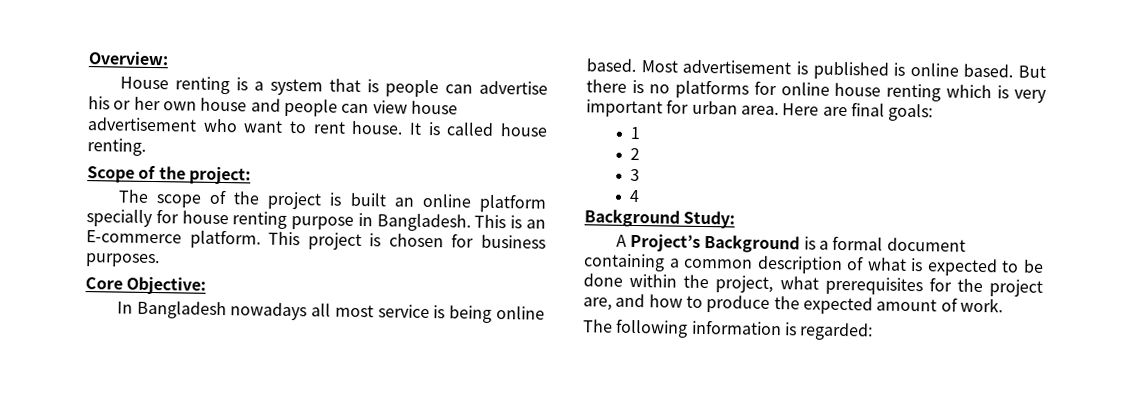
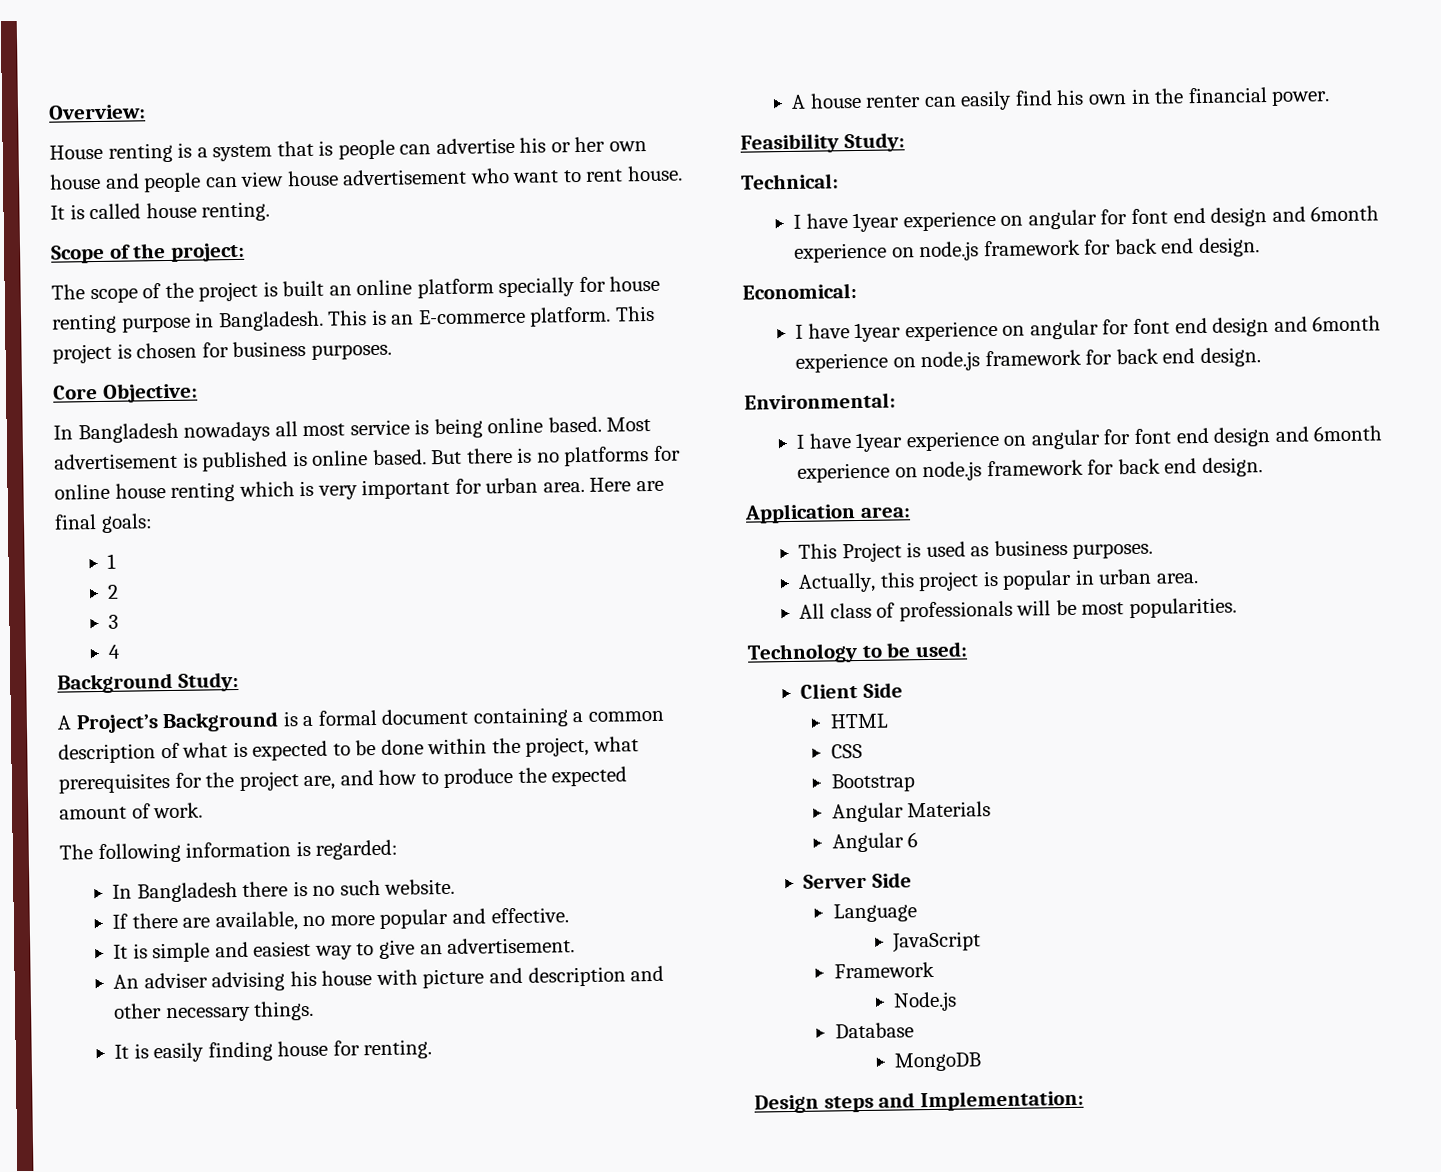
(874, 331) none -> [112,878,456,903] [112,907,569,932] [113,937,576,963] [113,965,665,992] [113,1000,315,1023] [114,1039,433,1063] [791,87,1331,111] [740,132,905,154] [741,173,839,190] [793,205,1380,233] [794,237,1260,263] [742,282,857,300] [795,315,1382,343] [795,347,1261,373] [744,392,896,410] [796,425,1383,453] [797,457,1263,483] [744,503,911,524] [798,539,1154,563] [798,568,1199,593] [799,597,1237,622] [747,641,968,664] [800,682,903,699] [829,713,889,729] [830,743,863,759] [830,773,915,793] [831,801,992,823] [831,832,919,853] [803,872,912,889] [832,903,917,923] [892,931,982,953] [833,961,935,979] [893,991,958,1012] [834,1022,914,1039] [894,1052,983,1072] [754,1089,1084,1114] // In Bangladesh there is no such website. // If there are available, no more popular and effective. // It is simple and easiest way to give an advertisement. // An adviser advising his house with picture and description and other necessary things. // It is easily finding house for renting. // A house renter can easily find his own in the financial power. // Feasibility Study: // Technical: // I have 1year experience on angular for font end design and 6month experience on node.js framework for back end design. // Economical: // I have 1year experience on angular for font end design and 6month experience on node.js framework for back end design. // Environmental: // I have 1year experience on angular for font end design and 6month experience on node.js framework for back end design. // Application area: // This Project is used as business purposes. // Actually, this project is popular in urban area. // All class of professionals will be most popularities. // Technology to be used: // Client Side // HTML // CSS // Bootstrap // Angular Materials // Angular 6 // Server Side // Language // JavaScript // Framework // Node.js // Database // MongoDB // Design steps and Implementation:

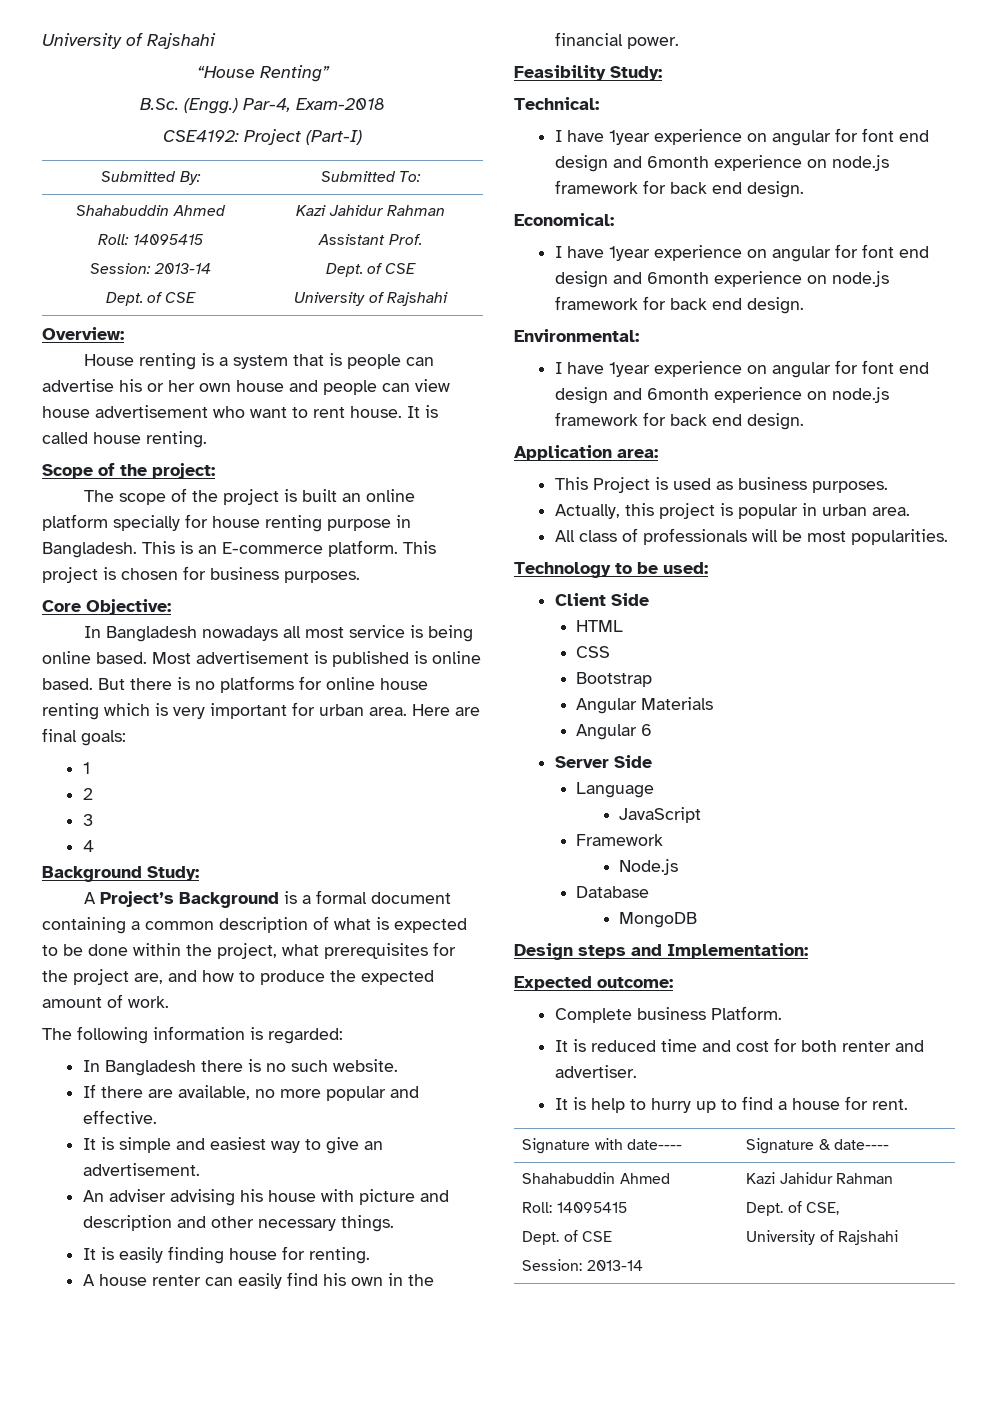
(48, 112) none -> [42,32,216,49] [196,65,330,82] [140,98,385,114] [163,129,362,145] [101,171,201,185] [320,171,422,182] [76,205,226,216] [98,234,203,245] [90,263,211,274] [105,292,197,306] [296,205,445,216] [318,234,422,245] [325,263,417,277] [294,292,448,306] University of Rajshahi // “House Renting” // B.Sc. (Engg.) Par-4, Exam-2018 // CSE4192: Project (Part-I) // Submitted By: | Submitted To: // Shahabuddin Ahmed // Roll: 14095415 // Session: 2013-14 // Dept. of CSE | Kazi Jahidur Rahman // Assistant Prof. // Dept. of CSE // University of Rajshahi //
(1084, 1100) none -> [514,976,673,991] [554,1006,782,1023] [554,1038,924,1052] [554,1065,637,1078] [554,1096,908,1113] [522,1138,683,1154] [746,1138,890,1154] [522,1172,670,1184] [522,1202,627,1213] [522,1230,613,1245] [522,1259,643,1271] [746,1172,894,1184] [746,1201,840,1216] [746,1230,899,1245] // Expected outcome: // Complete business Platform. // It is reduced time and cost for both renter and advertiser. // It is help to hurry up to find a house for rent. // Signature with date---- | Signature & date---- // Shahabuddin Ahmed // Roll: 14095415 // Dept. of CSE // Session: 2013-14 | Kazi Jahidur Rahman // Dept. of CSE, // University of Rajshahi

